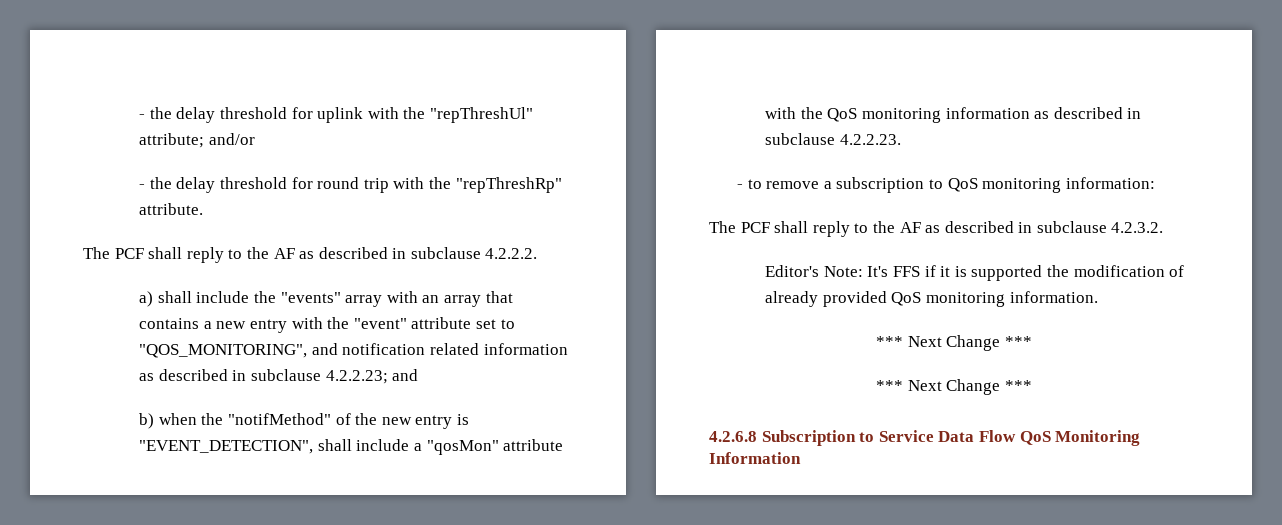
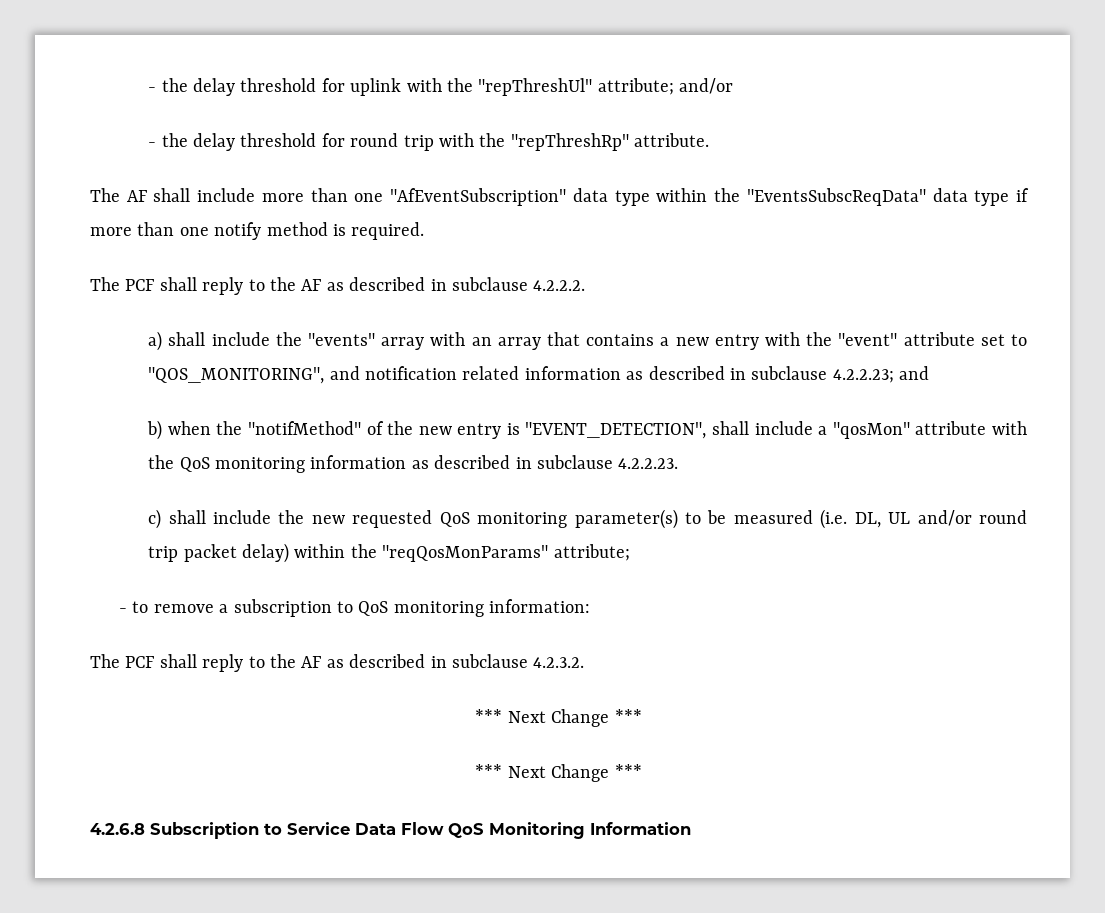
(204, 209) none -> [90,188,1029,206] [90,222,425,240] // The AF shall include more than one "AfEventSubscription" data type within the "EventsSubscReqData" data type if more than one notify method is required.
(901, 139) none -> [148,509,1028,529] [148,543,630,563] // c) shall include the new requested QoS monitoring parameter(s) to be measured (i.e. DL, UL and/or round trip packet delay) within the "reqQosMonParams" attribute;
[765,265,1185,281] [765,291,1098,307] // Editor's Note: It's FFS if it is supported the modification of already provided QoS monitoring information. -> (585, 662) none

